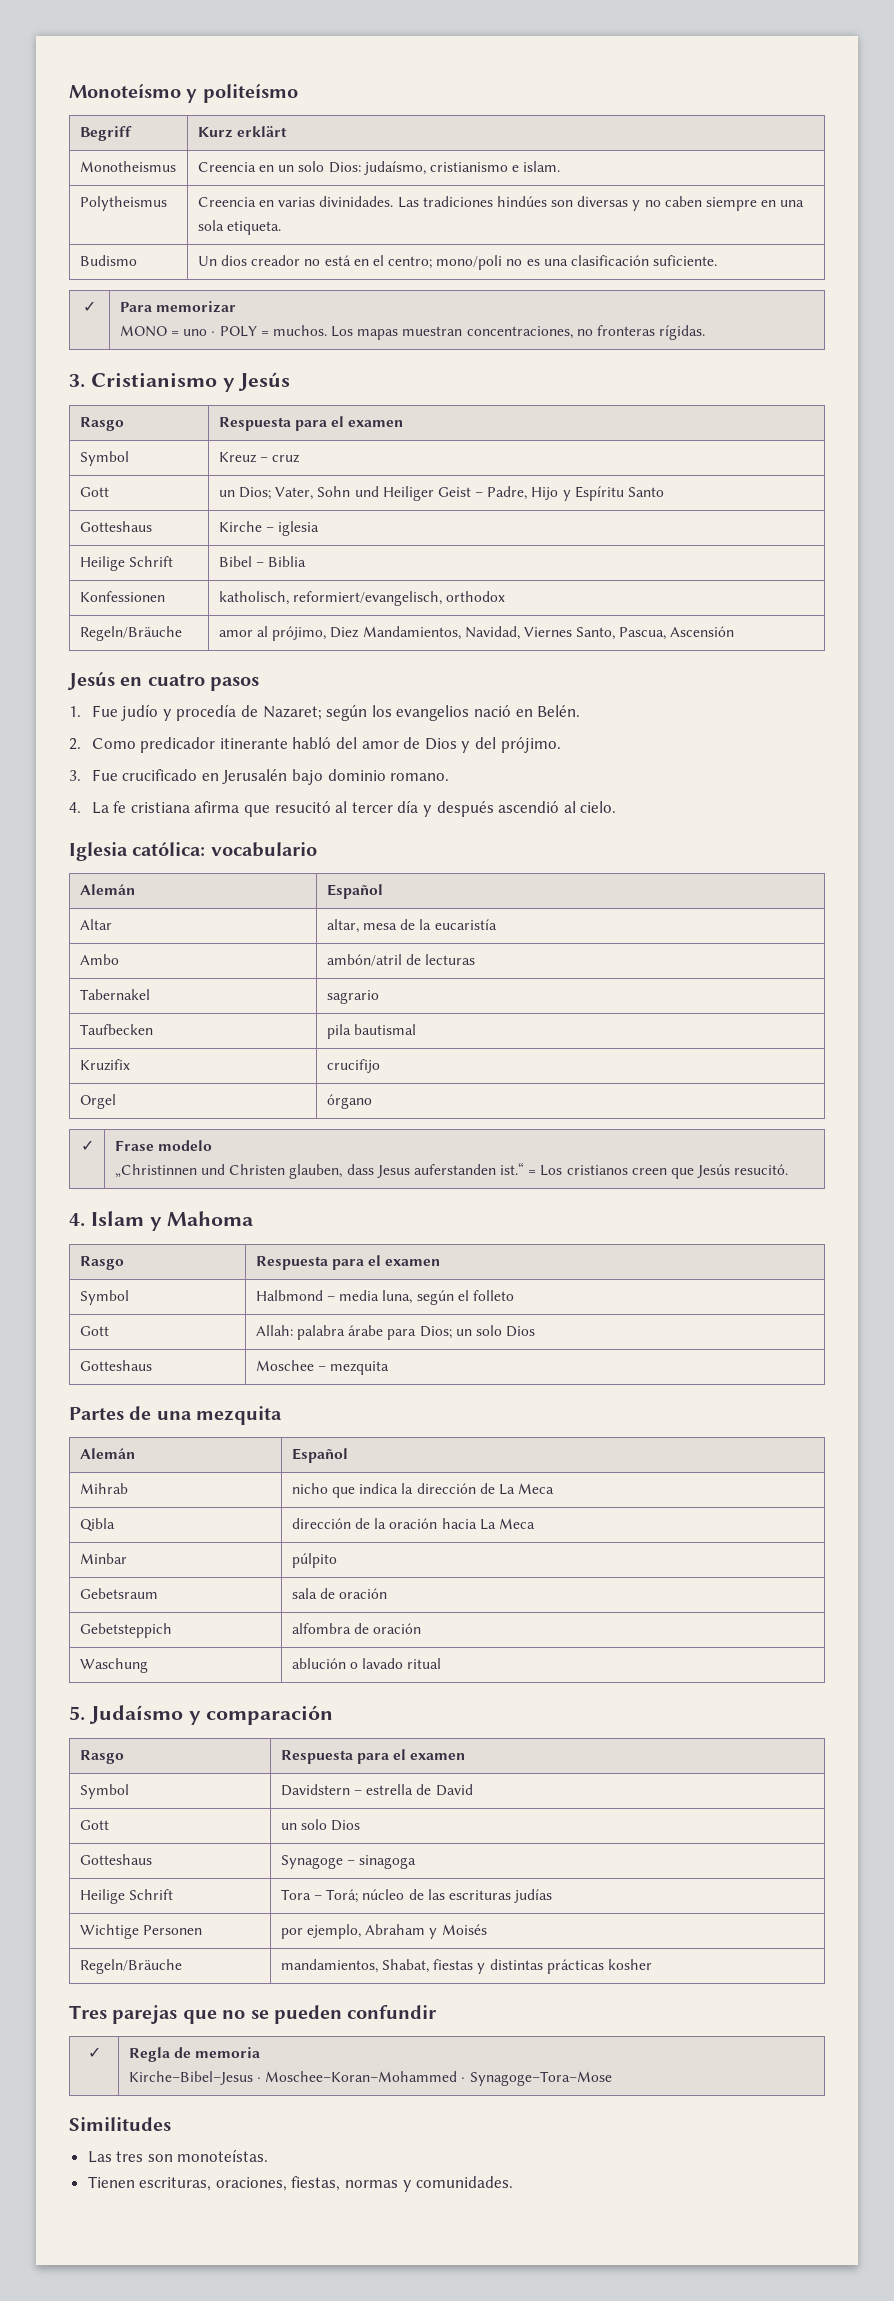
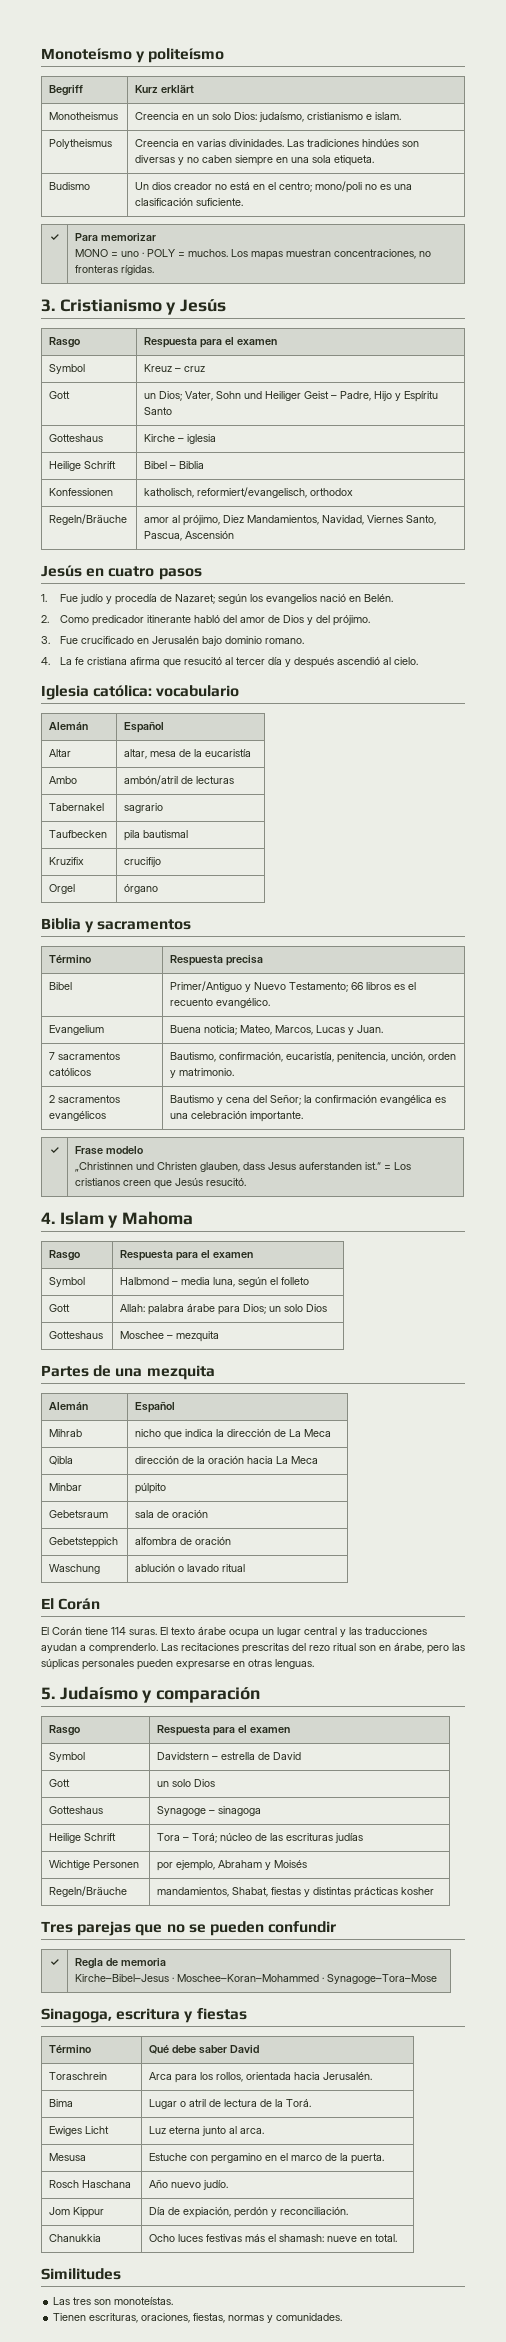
(372, 1101) none -> [41,918,192,933] [49,955,92,963] [170,955,264,966] [49,982,73,990] [170,981,417,992] [170,998,271,1008] [49,1025,105,1035] [170,1025,384,1035] [49,1052,121,1060] [49,1068,92,1076] [170,1052,457,1063] [170,1068,235,1078] [49,1095,121,1103] [49,1111,107,1121] [170,1094,447,1105] [170,1111,304,1122] // Biblia y sacramentos // Término | Respuesta precisa // Bibel | Primer/Antiguo y Nuevo Testamento; 66 libros es el recuento evangélico. // Evangelium | Buena noticia; Mateo, Marcos, Lucas y Juan. // 7 sacramentos católicos | Bautismo, confirmación, eucaristía, penitencia, unción, orden y matrimonio. // 2 sacramentos evangélicos | Bautismo y cena del Señor; la confirmación evangélica es una celebración importante.
(442, 1663) none -> [41,1598,101,1610] [41,1627,427,1638] [41,1643,465,1654] [41,1659,314,1670] // El Corán // El Corán tiene 114 suras. El texto árabe ocupa un lugar central y las traducciones ayudan a comprenderlo. Las recitaciones prescritas del rezo ritual son en árabe, pero las súplicas personales pueden expresarse en otras lenguas.
(612, 2078) none -> [41,2008,247,2023] [49,2045,92,2053] [149,2045,260,2054] [49,2072,108,2080] [149,2072,373,2083] [49,2099,74,2107] [149,2099,312,2109] [49,2126,110,2136] [149,2126,265,2136] [49,2153,87,2161] [149,2153,385,2164] [49,2180,132,2188] [149,2179,229,2190] [49,2207,105,2218] [149,2207,349,2218] [49,2234,102,2242] [149,2234,398,2242] // Sinagoga, escritura y fiestas // Término | Qué debe saber David // Toraschrein | Arca para los rollos, orientada hacia Jerusalén. // Bima | Lugar o atril de lectura de la Torá. // Ewiges Licht | Luz eterna junto al arca. // Mesusa | Estuche con pergamino en el marco de la puerta. // Rosch Haschana | Año nuevo judío. // Jom Kippur | Día de expiación, perdón y reconciliación. // Chanukkia | Ocho luces festivas más el shamash: nueve en total.

